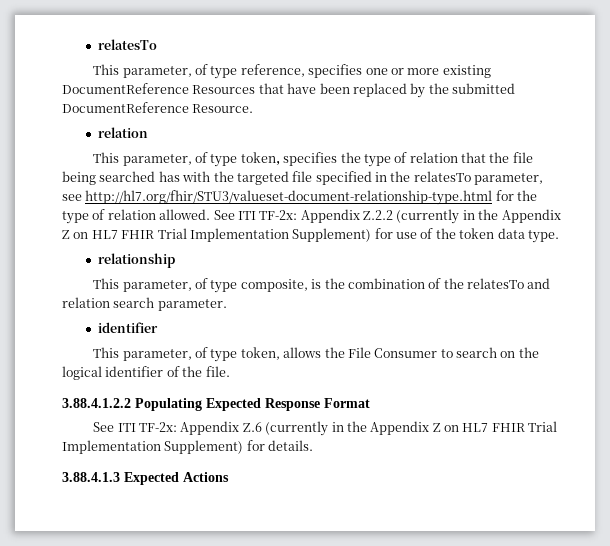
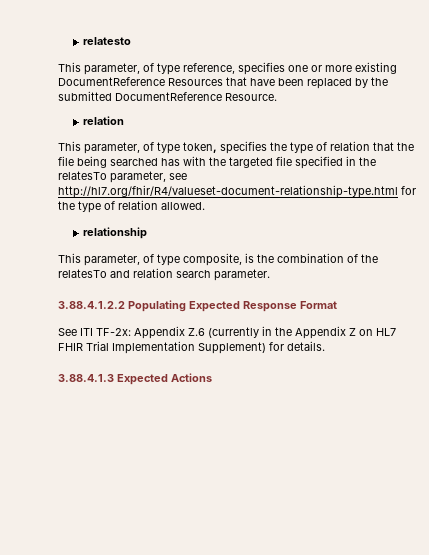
[97,39,157,50] relatesTo -> [82,37,131,45] relatesto
[85,190,493,205] http://hl7.org/fhir/STU3/valueset-document-relationship-type.html -> [58,185,398,198] http://hl7.org/fhir/R4/valueset-document-relationship-type.html
[213,209,561,224] [62,228,559,243] See ITI TF-2x: Appendix Z.2.2 (currently in the Appendix Z on HL7 FHIR Trial Implementation Supplement) for use of the token data type. -> (205, 206) none
[97,322,158,333] [93,347,539,362] [62,366,230,380] // identifier // This parameter, of type token, allows the File Consumer to search on the logical identifier of the file. -> (270, 275) none

